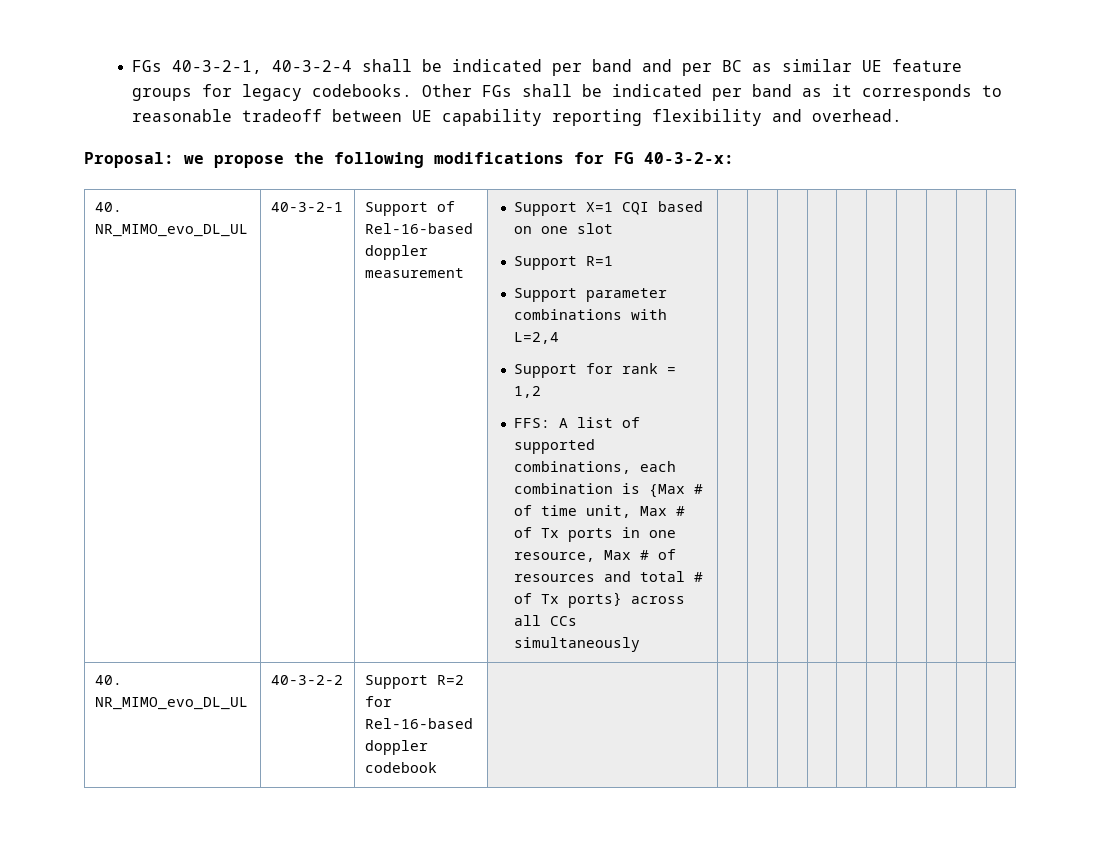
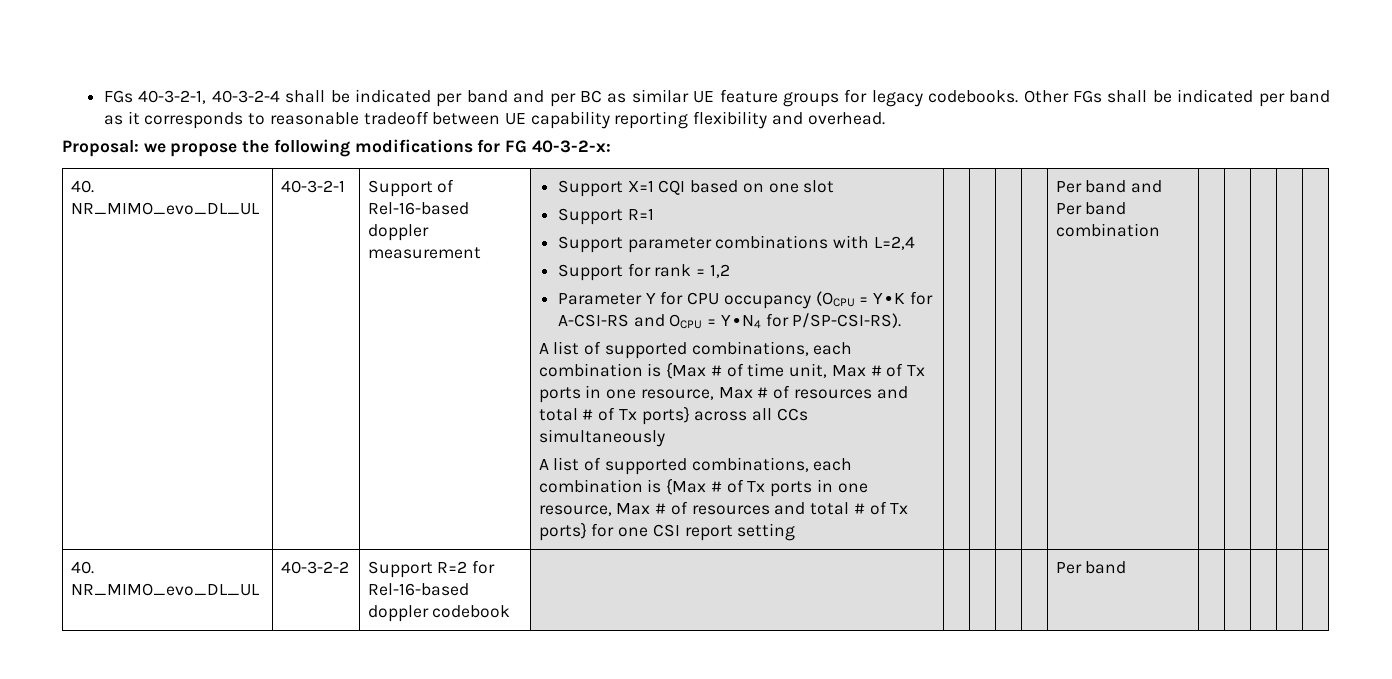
[513,418,550,428] FFS: -> [557,291,933,309] [557,313,902,329] Parameter Y for CPU occupancy (OCPU = Y∙K for A-CSI-RS and OCPU = Y∙N4 for P/SP-CSI-RS). //
(640, 644) | | | | | -> [538,457,853,475] [538,478,868,497] [538,501,909,516] [538,522,796,541] [1055,180,1163,193] [1055,202,1127,215] [1055,223,1160,237] // A list of supported combinations, each combination is {Max # of Tx ports in one resource, Max # of resources and total # of Tx ports} for one CSI report setting | | | | | Per band and Per band combination
(437, 767) none -> [1055,561,1127,574] Per band

